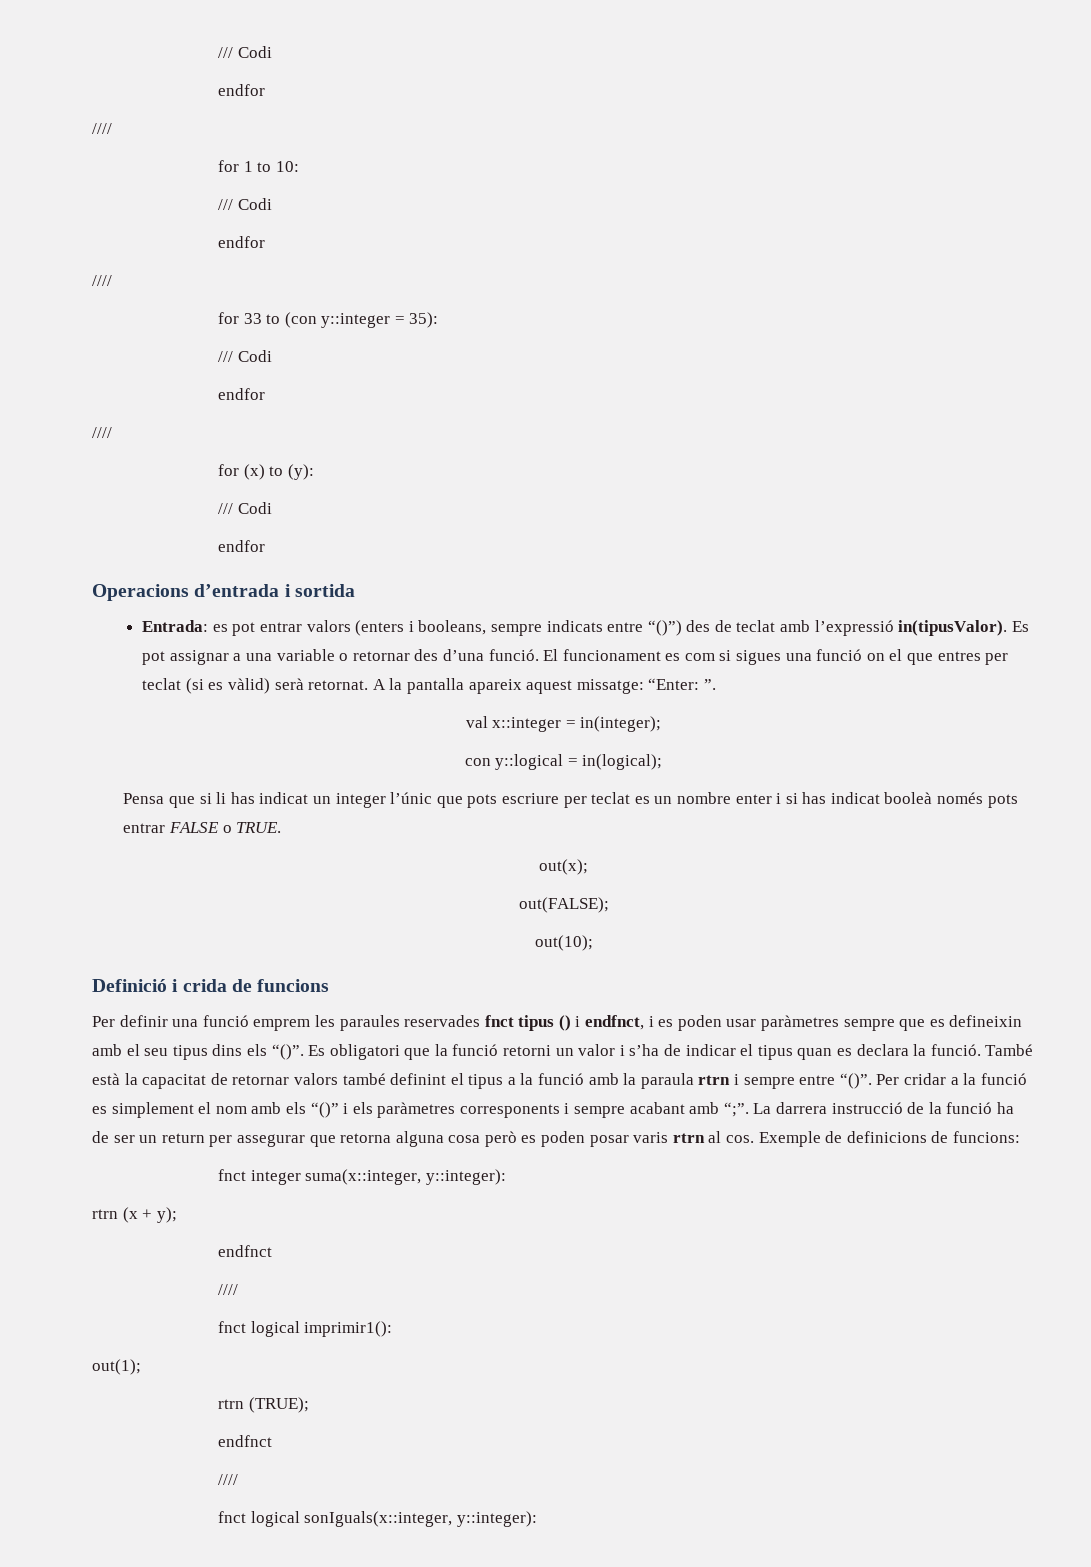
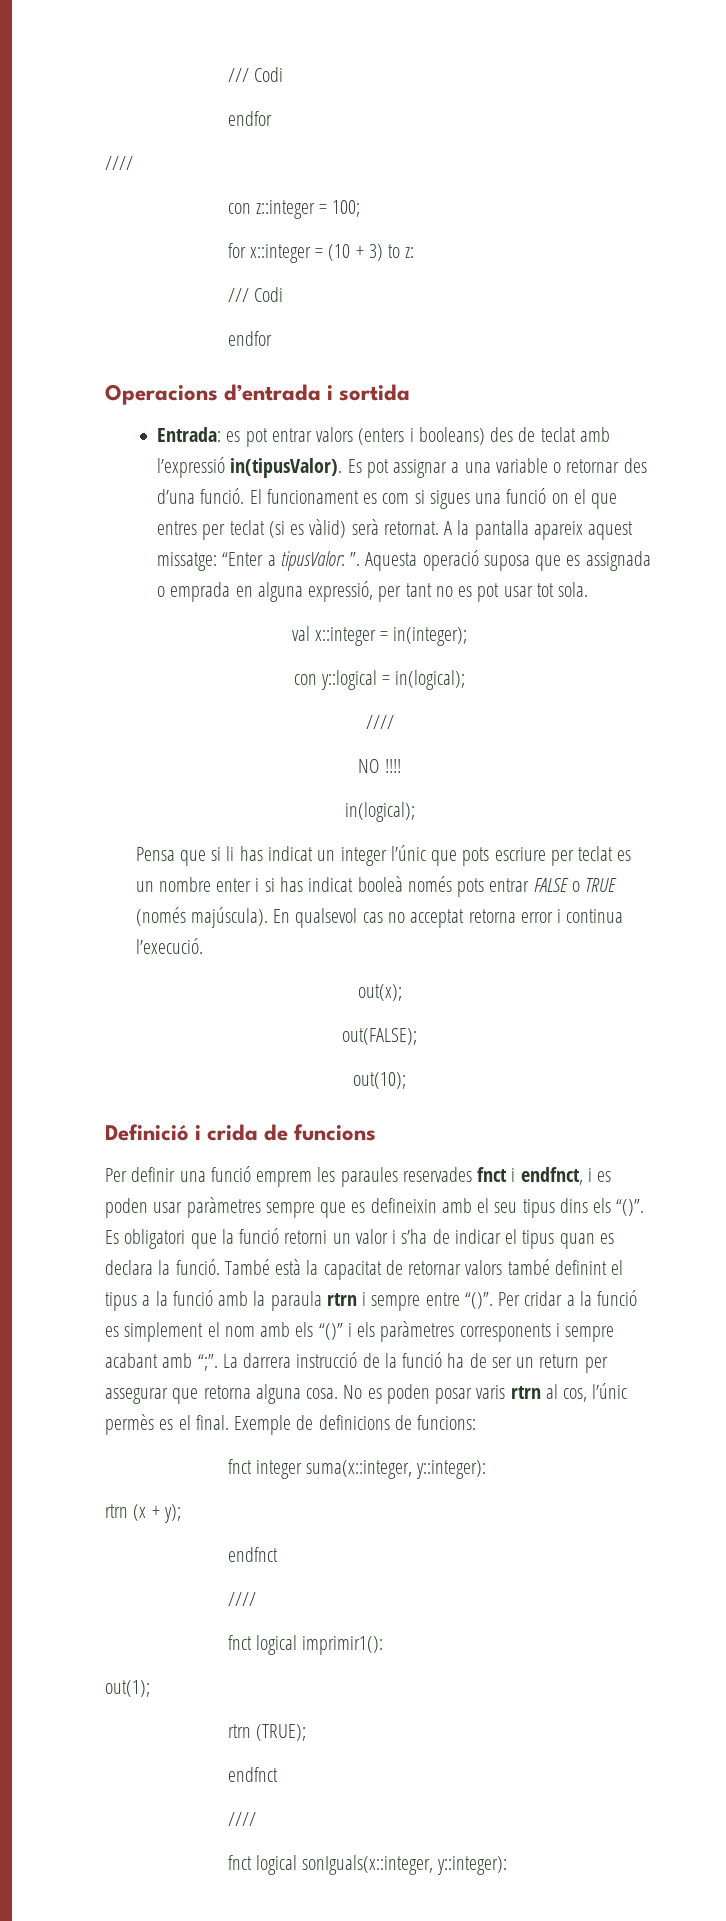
[217,46,272,58] [217,84,265,96] [92,123,112,134] [217,160,299,172] [217,198,272,210] [217,236,265,248] [92,275,112,286] [217,312,439,328] [217,350,272,362] [217,388,265,400] [92,427,112,438] [217,464,314,480] /// Codi // endfor // //// // for 1 to 10: // /// Codi // endfor // //// // for 33 to (con y::integer = 35): // /// Codi // endfor // //// // for (x) to (y): -> [227,67,283,82] [227,111,272,126] [105,156,133,170] [227,200,361,219] [227,243,415,263] /// Codi // endfor // //// // con z::integer = 100; // for x::integer = (10 + 3) to z:
[418,620,682,636] booleans, sempre indicats entre “()”) -> [418,427,485,445] booleans)
[648,678,716,690] “Enter: ”. -> [222,550,651,571] [157,581,589,602] “Enter a tipusValor: ”. Aquesta operació suposa que es assignada o emprada en alguna expressió, per tant no es pot usar tot sola.
(663, 762) none -> [365,715,394,729] [358,759,401,773] [344,802,415,822] // //// // NO !!!! // in(logical);
[236,822,282,833] TRUE. -> [585,878,618,892] [135,907,624,928] [135,938,203,954] TRUE (només majúscula). En qualsevol cas no acceptat retorna error i continua l’execució.
[518,1015,571,1031] tipus () -> (508, 1174) none
[448,1131,517,1147] cosa però -> [306,1385,363,1399] cosa. No
[726,1135,755,1143] cos. -> [563,1383,628,1402] [105,1414,229,1435] cos, l’únic permès es el final.

